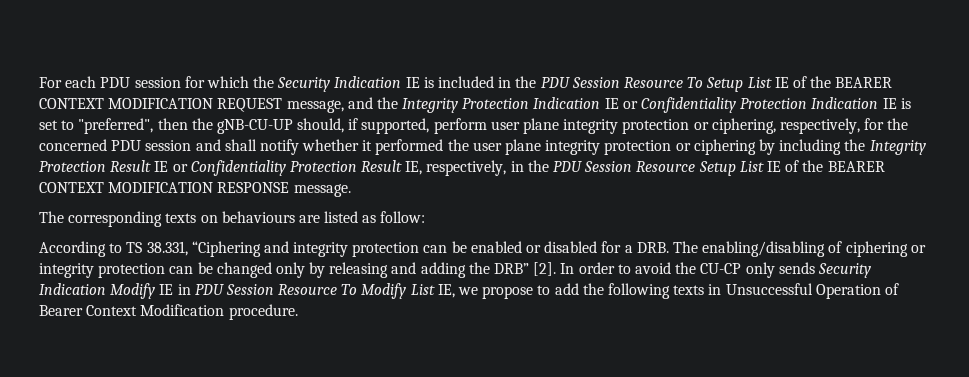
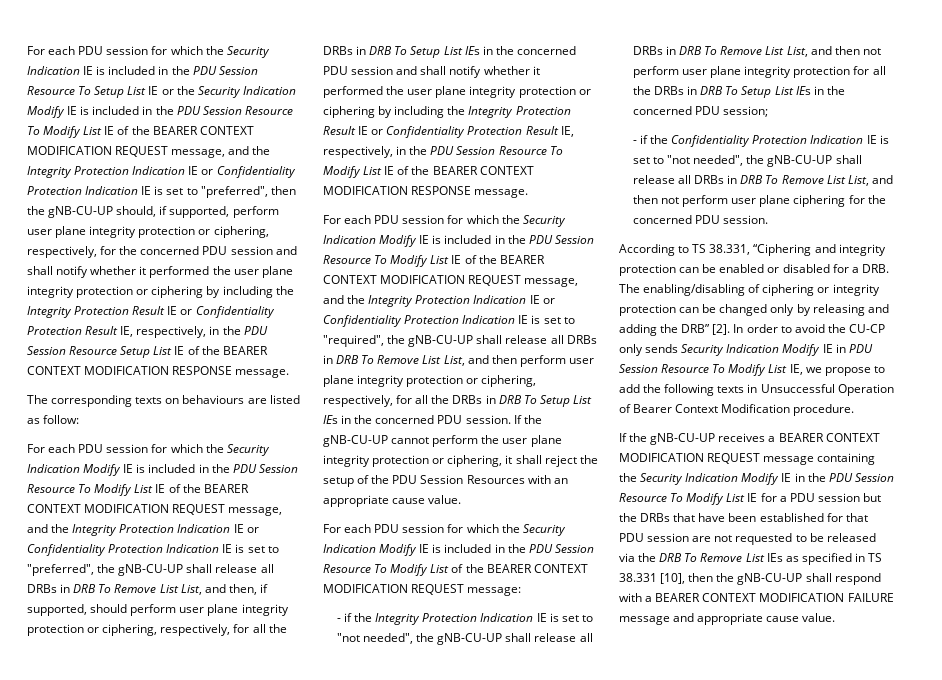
(789, 82) none -> [161,86,296,98] [27,106,293,118] [27,126,115,138] or the Security Indication Modify IE is included in the PDU Session Resource To Modify List IE
(426, 217) none -> [27,444,270,456] [27,464,298,476] [27,484,249,496] [27,504,283,516] [27,524,259,536] [27,544,279,556] [27,564,274,576] [27,584,268,595] [27,604,289,616] [27,624,287,636] [323,46,576,58] [323,66,540,78] [323,86,591,98] [323,106,571,118] [323,126,574,138] [323,146,563,158] [323,166,534,178] [323,186,529,198] [323,215,566,227] [323,235,594,247] [323,255,545,267] [323,275,579,287] [323,295,555,307] [323,315,575,327] [323,335,597,347] [323,355,594,367] [323,375,537,387] [323,395,592,407] [323,415,542,424] [323,435,562,447] [323,455,598,467] [323,475,568,487] [323,495,462,507] [323,524,566,536] [323,544,594,556] [323,564,588,576] [323,584,522,596] [336,613,593,625] [336,633,593,645] [632,46,881,57] [632,66,886,78] [632,86,845,98] [632,106,769,117] [632,135,889,147] [632,155,862,167] [632,175,893,186] [632,195,886,207] [632,215,769,224] // For each PDU session for which the Security Indication Modify IE is included in the PDU Session Resource To Modify List IE of the BEARER CONTEXT MODIFICATION REQUEST message, and the Integrity Protection Indication IE or Confidentiality Protection Indication IE is set to "preferred", the gNB-CU-UP shall release all DRBs in DRB To Remove List List, and then, if supported, should perform user plane integrity protection or ciphering, respectively, for all the DRBs in DRB To Setup List IEs in the concerned PDU session and shall notify whether it performed the user plane integrity protection or ciphering by including the Integrity Protection Result IE or Confidentiality Protection Result IE, respectively, in the PDU Session Resource To Modify List IE of the BEARER CONTEXT MODIFICATION RESPONSE message. // For each PDU session for which the Security Indication Modify IE is included in the PDU Session Resource To Modify List IE of the BEARER CONTEXT MODIFICATION REQUEST message, and the Integrity Protection Indication IE or Confidentiality Protection Indication IE is set to "required", the gNB-CU-UP shall release all DRBs in DRB To Remove List List, and then perform user plane integrity protection or ciphering, respectively, for all the DRBs in DRB To Setup List IEs in the concerned PDU session. If the gNB-CU-UP cannot perform the user plane integrity protection or ciphering, it shall reject the setup of the PDU Session Resources with an appropriate cause value. // For each PDU session for which the Security Indication Modify IE is included in the PDU Session Resource To Modify List of the BEARER CONTEXT MODIFICATION REQUEST message: // - if the Integrity Protection Indication IE is set to "not needed", the gNB-CU-UP shall release all DRBs in DRB To Remove List List, and then not perform user plane integrity protection for all the DRBs in DRB To Setup List IEs in the concerned PDU session; // - if the Confidentiality Protection Indication IE is set to "not needed", the gNB-CU-UP shall release all DRBs in DRB To Remove List List, and then not perform user plane ciphering for the concerned PDU session.
(298, 312) none -> [619,433,880,445] [619,453,876,465] [619,473,894,485] [619,493,881,505] [619,513,868,522] [619,533,876,545] [619,553,883,565] [619,573,881,585] [619,593,894,602] [619,613,836,625] // If the gNB-CU-UP receives a BEARER CONTEXT MODIFICATION REQUEST message containing the Security Indication Modify IE in the PDU Session Resource To Modify List IE for a PDU session but the DRBs that have been established for that PDU session are not requested to be released via the DRB To Remove List IEs as specified in TS 38.331 [10], then the gNB-CU-UP shall respond with a BEARER CONTEXT MODIFICATION FAILURE message and appropriate cause value.

